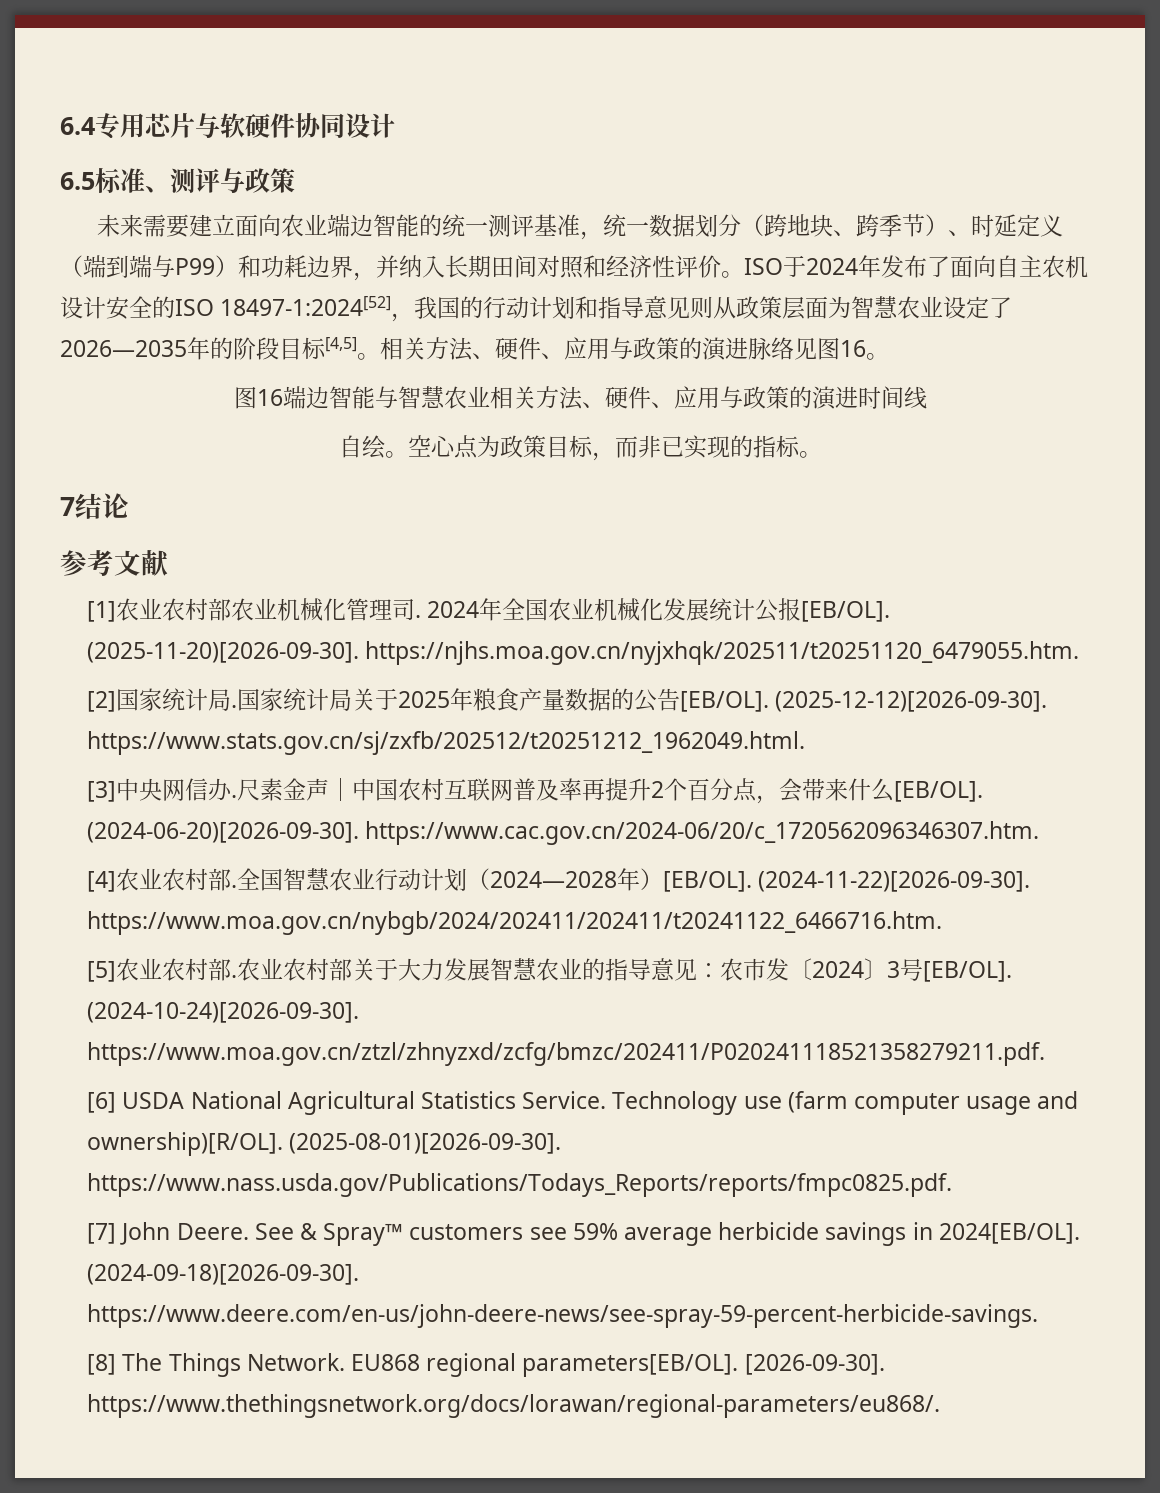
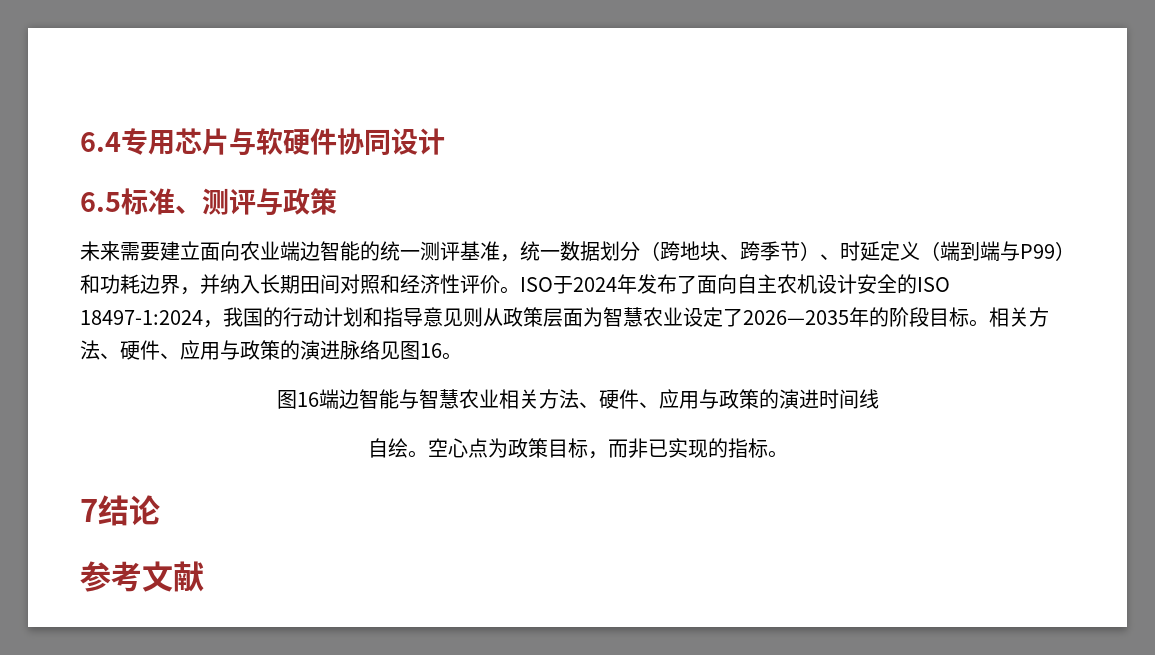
[220,296,392,316] 18497-1:2024[52] -> [80,310,203,325] 18497-1:2024
[325,337,357,352] [4,5] -> (969, 317) none
[87,598,891,622] [87,641,1080,665] [87,688,1048,712] [87,731,806,755] [87,778,984,804] [87,821,1040,845] [87,868,1031,892] [87,911,943,935] [87,958,1013,982] [87,1002,360,1023] [87,1042,1046,1066] [87,1091,1079,1115] [87,1132,562,1156] [87,1173,953,1197] [87,1222,1080,1246] [87,1264,360,1285] [87,1304,1039,1328] [87,1353,885,1377] [87,1394,941,1418] // [1]农业农村部农业机械化管理司. 2024年全国农业机械化发展统计公报[EB/OL]. (2025-11-20)[2026-09-30]. https://njhs.moa.gov.cn/nyjxhqk/202511/t20251120_6479055.htm. // [2]国家统计局.国家统计局关于2025年粮食产量数据的公告[EB/OL]. (2025-12-12)[2026-09-30]. https://www.stats.gov.cn/sj/zxfb/202512/t20251212_1962049.html. // [3]中央网信办.尺素金声｜中国农村互联网普及率再提升2个百分点，会带来什么[EB/OL]. (2024-06-20)[2026-09-30]. https://www.cac.gov.cn/2024-06/20/c_1720562096346307.htm. // [4]农业农村部.全国智慧农业行动计划（2024—2028年）[EB/OL]. (2024-11-22)[2026-09-30]. https://www.moa.gov.cn/nybgb/2024/202411/202411/t20241122_6466716.htm. // [5]农业农村部.农业农村部关于大力发展智慧农业的指导意见：农市发〔2024〕3号[EB/OL]. (2024-10-24)[2026-09-30]. https://www.moa.gov.cn/ztzl/zhnyzxd/zcfg/bmzc/202411/P020241118521358279211.pdf. // [6] USDA National Agricultural Statistics Service. Technology use (farm computer usage and ownership)[R/OL]. (2025-08-01)[2026-09-30]. https://www.nass.usda.gov/Publications/Todays_Reports/reports/fmpc0825.pdf. // [7] John Deere. See & Spray™ customers see 59% average herbicide savings in 2024[EB/OL]. (2024-09-18)[2026-09-30]. https://www.deere.com/en-us/john-deere-news/see-spray-59-percent-herbicide-savings. // [8] The Things Network. EU868 regional parameters[EB/OL]. [2026-09-30]. https://www.thethingsnetwork.org/docs/lorawan/regional-parameters/eu868/. -> (204, 576) none

